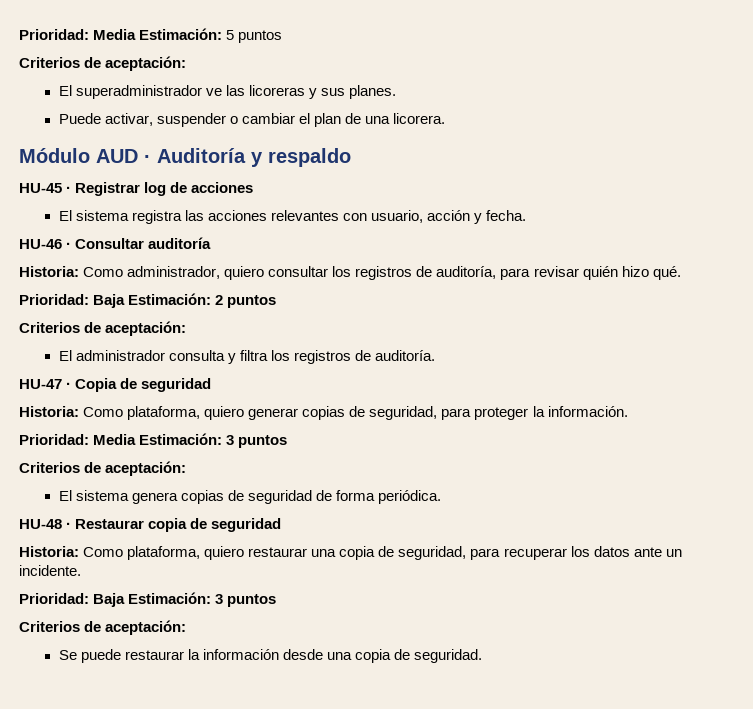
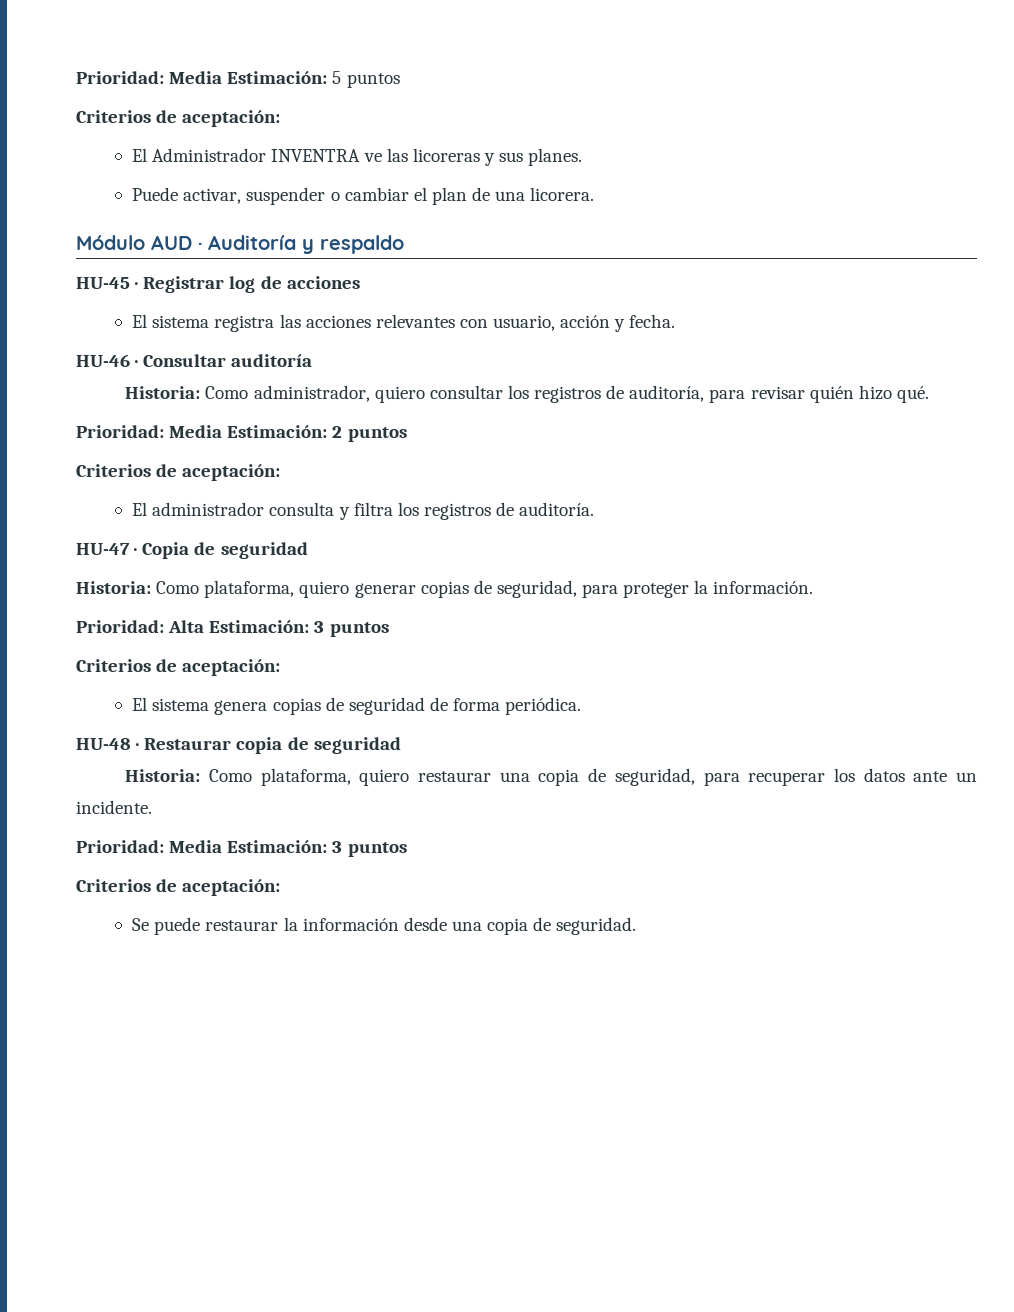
[75,85,202,99] superadministrador -> [152,148,361,162] Administrador INVENTRA
[93,294,126,308] Baja -> [169,425,223,438] Media
[93,434,137,445] Media -> [168,620,205,633] Alta
[93,593,126,607] Baja -> [169,840,223,853] Media

